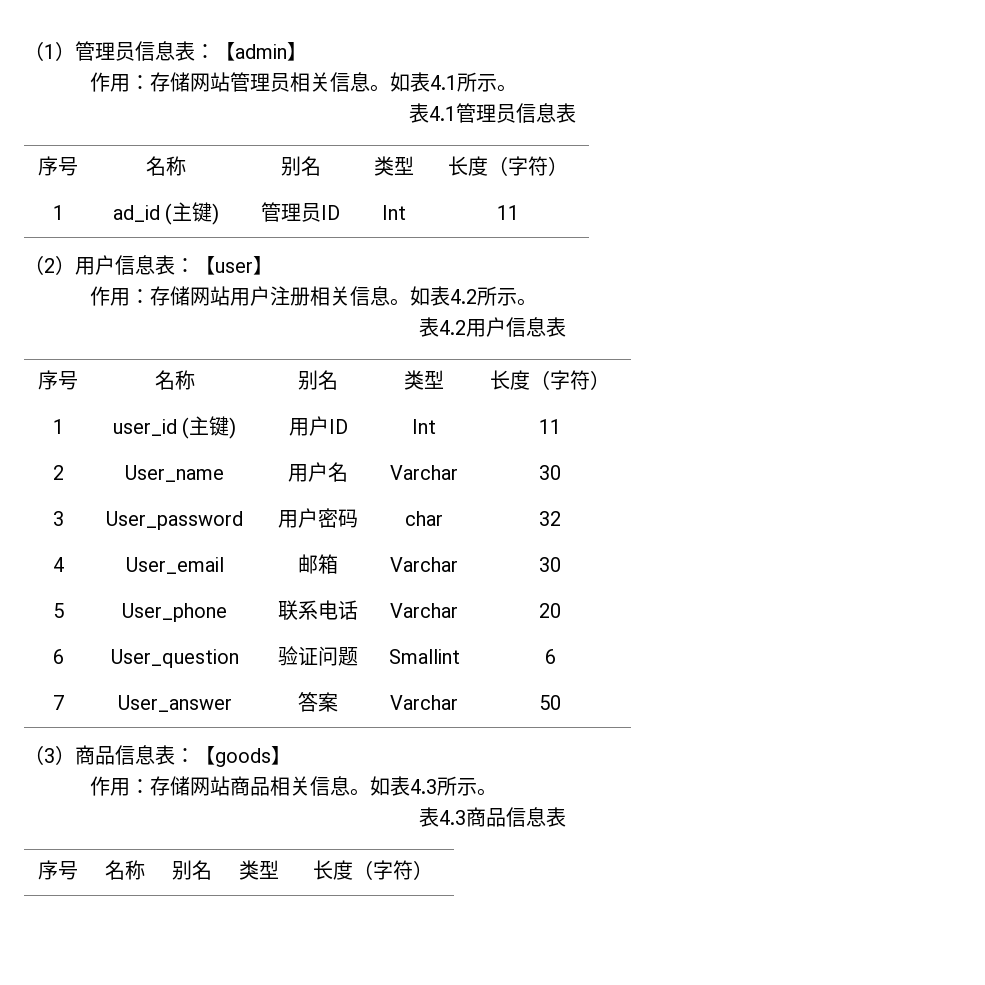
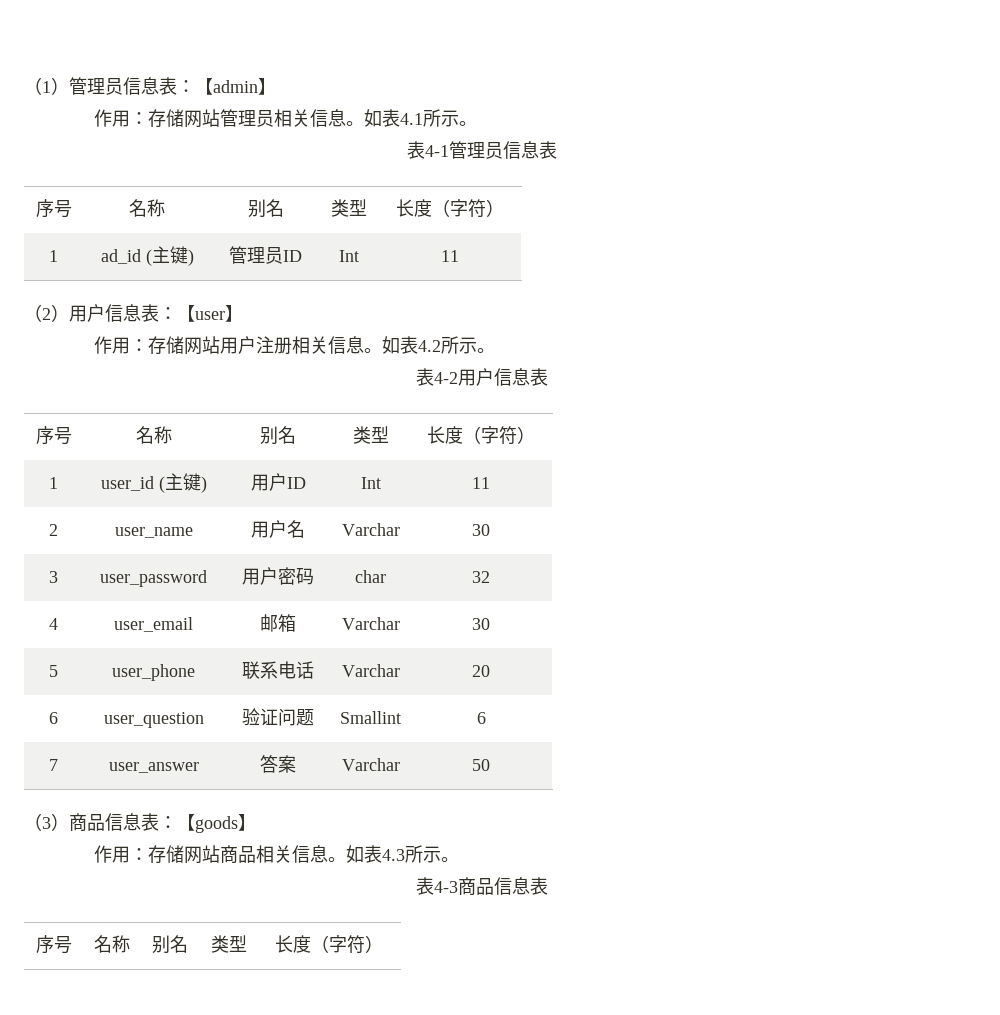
[429,106,456,121] 4.1 -> [425,145,449,157] 4-1
[439,320,466,335] 4.2 -> [434,372,458,384] 4-2
[125,465,224,482] User_name -> [114,527,193,538] user_name
[106,511,243,530] User_password -> [100,570,207,587] user_password
[125,557,224,574] User_email -> [114,617,193,632] user_email
[122,603,227,622] User_phone -> [112,664,195,681] user_phone
[110,649,239,668] User_question -> [103,712,204,728] user_question
[117,695,232,712] User_answer -> [108,762,199,773] user_answer
[439,810,466,825] 4.3 -> [434,881,458,893] 4-3

